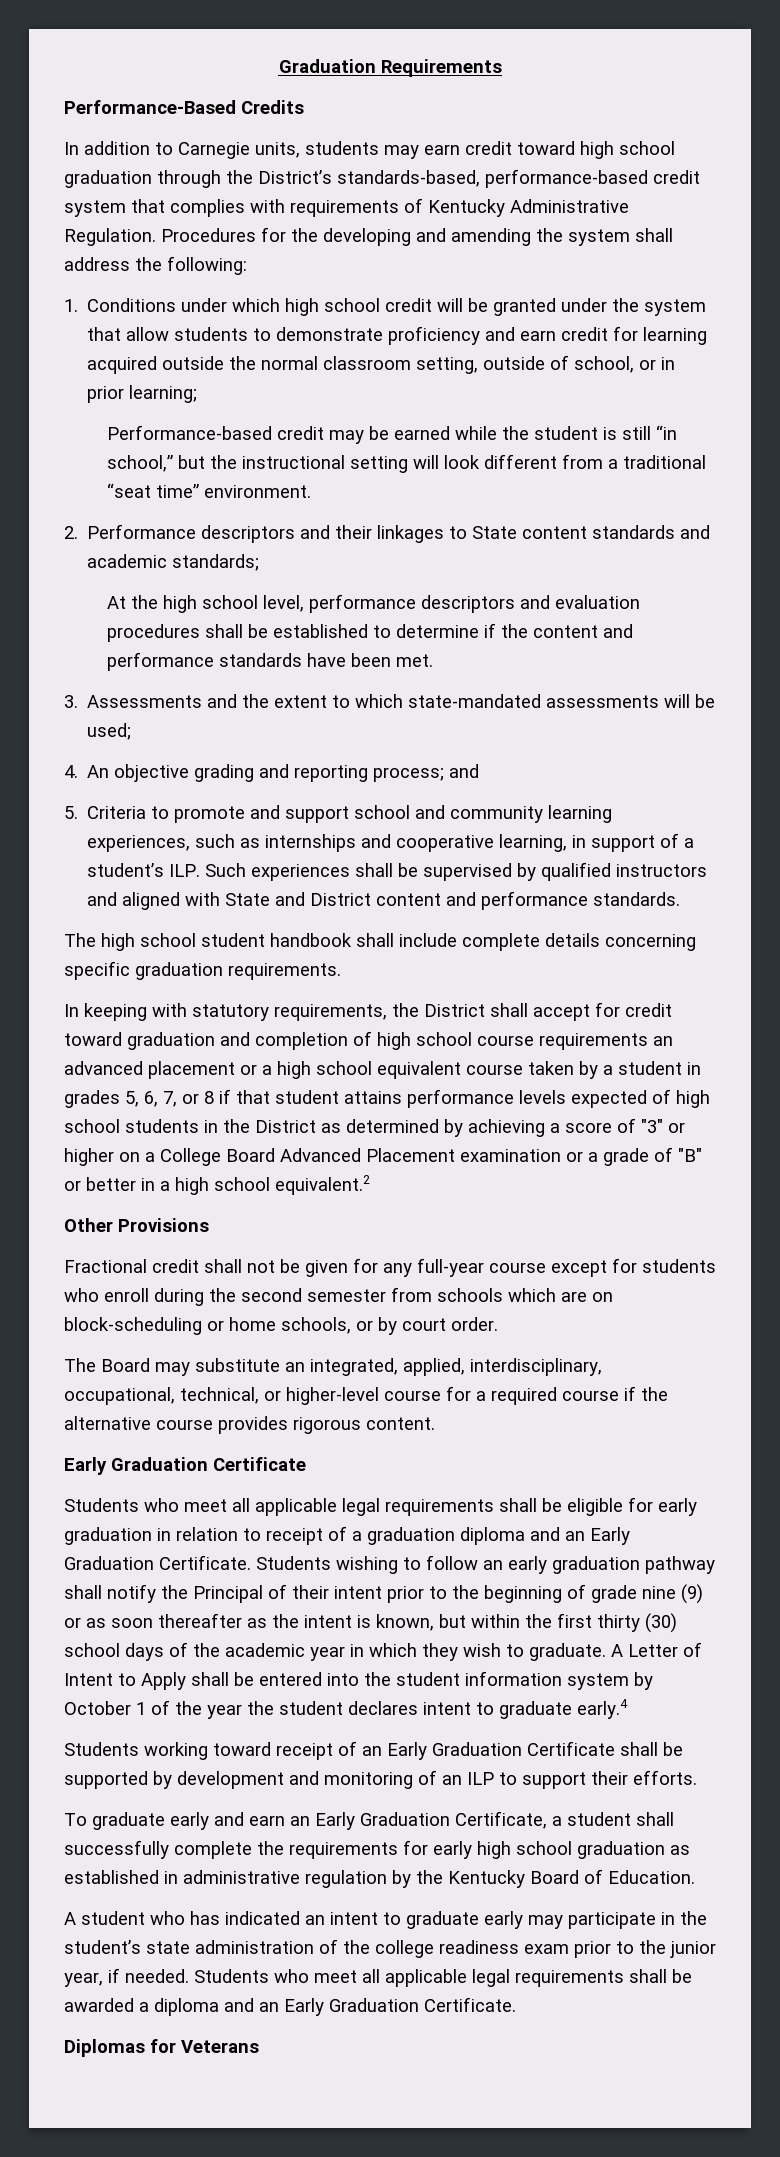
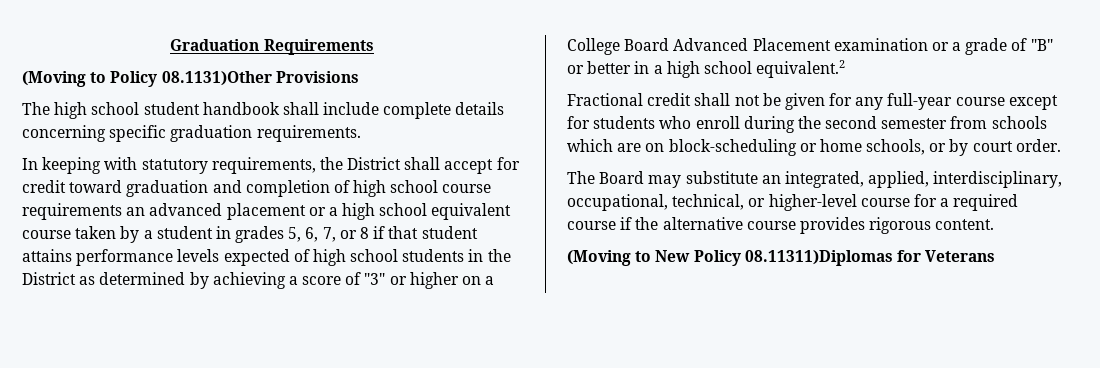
[64,100,304,114] [64,141,675,159] [64,169,700,188] [64,198,629,217] [64,227,673,246] [64,256,247,275] [64,298,707,316] [87,326,708,345] [87,355,676,374] [87,385,198,403] [106,425,677,444] [106,454,706,473] [106,483,311,498] [64,524,711,543] [87,554,260,571] [106,594,640,613] [106,623,633,642] [106,652,433,671] [64,694,716,708] [87,723,132,740] [64,764,480,782] [64,805,613,823] [87,833,695,852] [87,862,708,881] [87,891,681,910] Performance-Based Credits // In addition to Carnegie units, students may earn credit toward high school graduation through the District’s standards-based, performance-based credit system that complies with requirements of Kentucky Administrative Regulation. Procedures for the developing and amending the system shall address the following: // 1. Conditions under which high school credit will be granted under the system that allow students to demonstrate proficiency and earn credit for learning acquired outside the normal classroom setting, outside of school, or in prior learning; // Performance-based credit may be earned while the student is still “in school,” but the instructional setting will look different from a traditional “seat time” environment. // 2. Performance descriptors and their linkages to State content standards and academic standards; // At the high school level, performance descriptors and evaluation procedures shall be established to determine if the content and performance standards have been met. // 3. Assessments and the extent to which state-mandated assessments will be used; // 4. An objective grading and reporting process; and // 5. Criteria to promote and support school and community learning experiences, such as internships and cooperative learning, in support of a student’s ILP. Such experiences shall be supervised by qualified instructors and aligned with State and District content and performance standards. -> [22,71,359,87] (Moving to Policy 08.1131)Other Provisions
[64,1218,209,1232] // Other Provisions -> (846, 69) none
[64,1457,306,1475] [64,1497,697,1516] [64,1526,630,1545] [64,1555,715,1574] [64,1584,703,1604] [64,1613,677,1633] [64,1642,702,1661] [64,1671,653,1690] [64,1699,628,1719] [64,1741,683,1760] [64,1770,697,1789] [64,1811,674,1830] [64,1840,690,1859] [64,1869,695,1888] [64,1911,707,1929] [64,1939,716,1958] [64,1968,692,1987] [64,1997,516,2016] [64,2039,145,2057] Early Graduation Certificate // Students who meet all applicable legal requirements shall be eligible for early graduation in relation to receipt of a graduation diploma and an Early Graduation Certificate. Students wishing to follow an early graduation pathway shall notify the Principal of their intent prior to the beginning of grade nine (9) or as soon thereafter as the intent is known, but within the first thirty (30) school days of the academic year in which they wish to graduate. A Letter of Intent to Apply shall be entered into the student information system by October 1 of the year the student declares intent to graduate early.4 // Students working toward receipt of an Early Graduation Certificate shall be supported by development and monitoring of an ILP to support their efforts. // To graduate early and earn an Early Graduation Certificate, a student shall successfully complete the requirements for early high school graduation as established in administrative regulation by the Kentucky Board of Education. // A student who has indicated an intent to graduate early may participate in the student’s state administration of the college readiness exam prior to the junior year, if needed. Students who meet all applicable legal requirements shall be awarded a diploma and an Early Graduation Certificate. // Diplomas -> [567,250,893,266] (Moving to New Policy 08.11311)Diplomas

